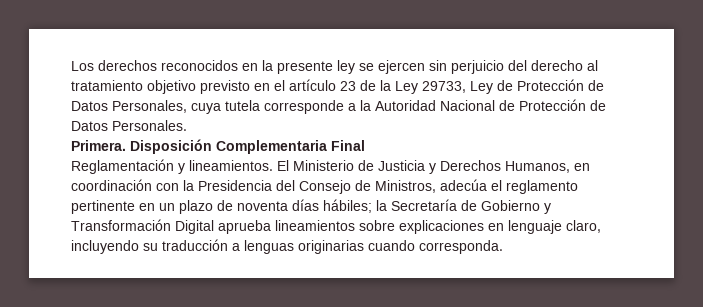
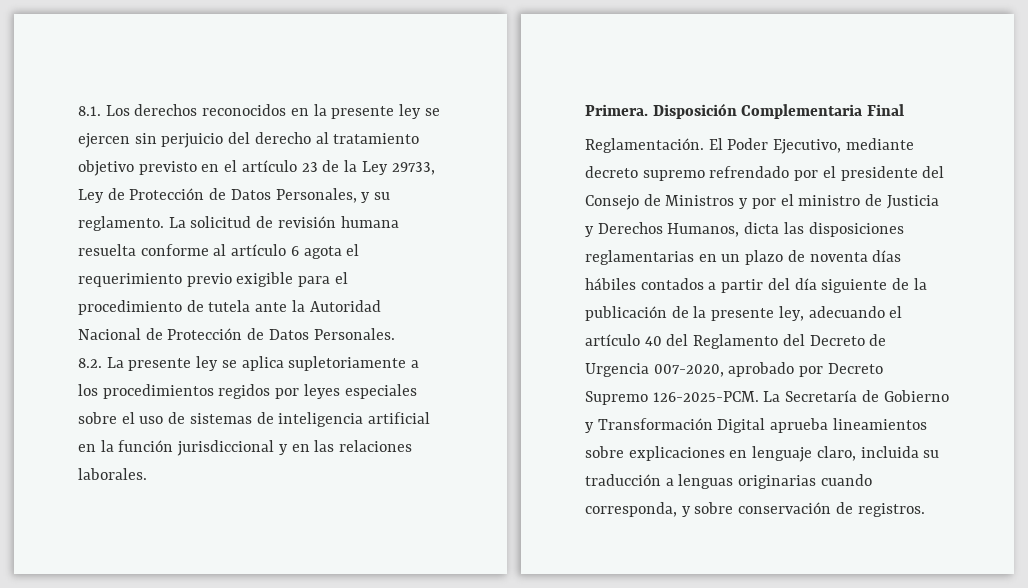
(71, 66) none -> [78,106,101,116] 8.1.
[191,100,356,114] cuya tutela corresponde a -> [361,192,391,203] [78,216,399,231] [78,244,360,259] [78,272,348,287] [78,300,288,315] y su reglamento. La solicitud de revisión humana resuelta conforme al artículo 6 agota el requerimiento previo exigible para el procedimiento de tutela ante
[71,139,365,154] [71,159,354,174] Primera. Disposición Complementaria Final // Reglamentación y lineamientos. El Ministerio -> [78,356,420,371] [78,384,417,399] [78,412,431,427] [78,440,413,456] [78,468,147,480] [585,103,905,119] [585,138,914,154] [585,166,945,181] [585,194,861,210] 8.2. La presente ley se aplica supletoriamente a los procedimientos regidos por leyes especiales sobre el uso de sistemas de inteligencia artificial en la función jurisdiccional y en las relaciones laborales. // Primera. Disposición Complementaria Final // Reglamentación. El Poder Ejecutivo, mediante decreto supremo refrendado por el presidente del Consejo de Ministros y por el ministro
[574,163,590,171] [71,179,578,194] [71,200,135,214] en coordinación con la Presidencia del Consejo de Ministros, adecúa el reglamento pertinente -> [744,222,904,237] [585,250,694,265] dicta las disposiciones reglamentarias
[323,199,387,213] hábiles; la -> [585,278,927,293] [585,306,903,321] [585,334,887,349] [585,362,883,377] [585,391,781,405] hábiles contados a partir del día siguiente de la publicación de la presente ley, adecuando el artículo 40 del Reglamento del Decreto de Urgencia 007-2020, aprobado por Decreto Supremo 126-2025-PCM. La
[71,240,139,254] incluyendo -> [860,446,919,458] incluida
[419,240,503,254] corresponda. -> [585,502,925,517] corresponda, y sobre conservación de registros.

